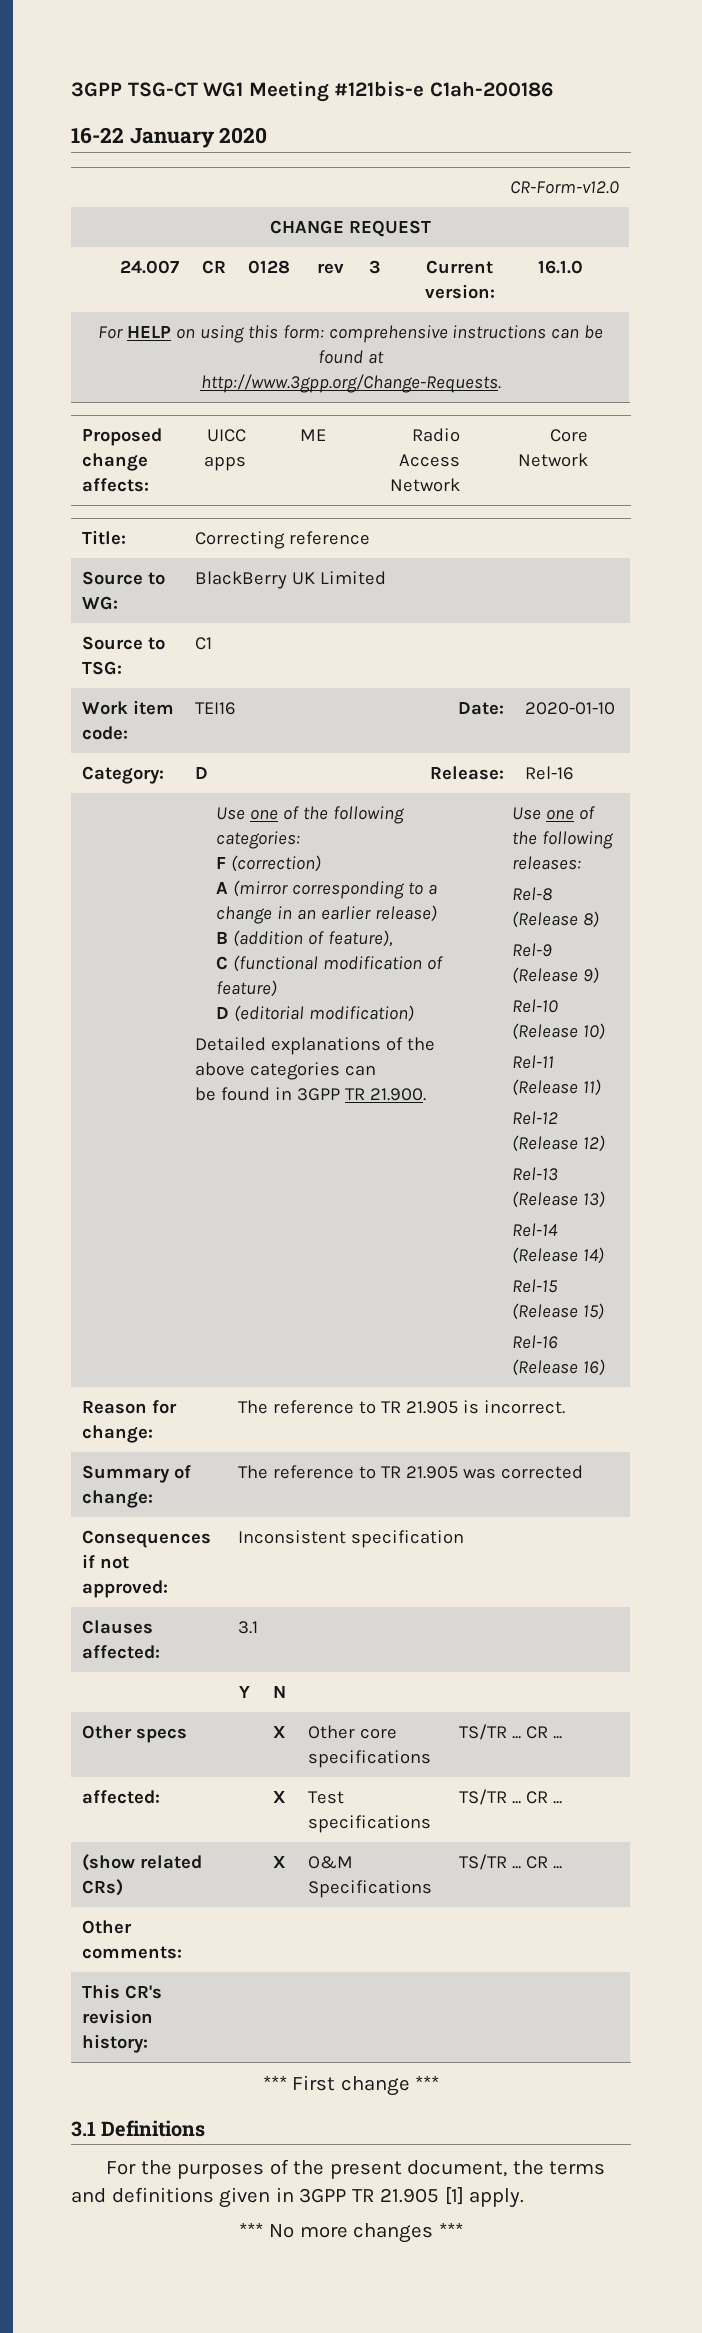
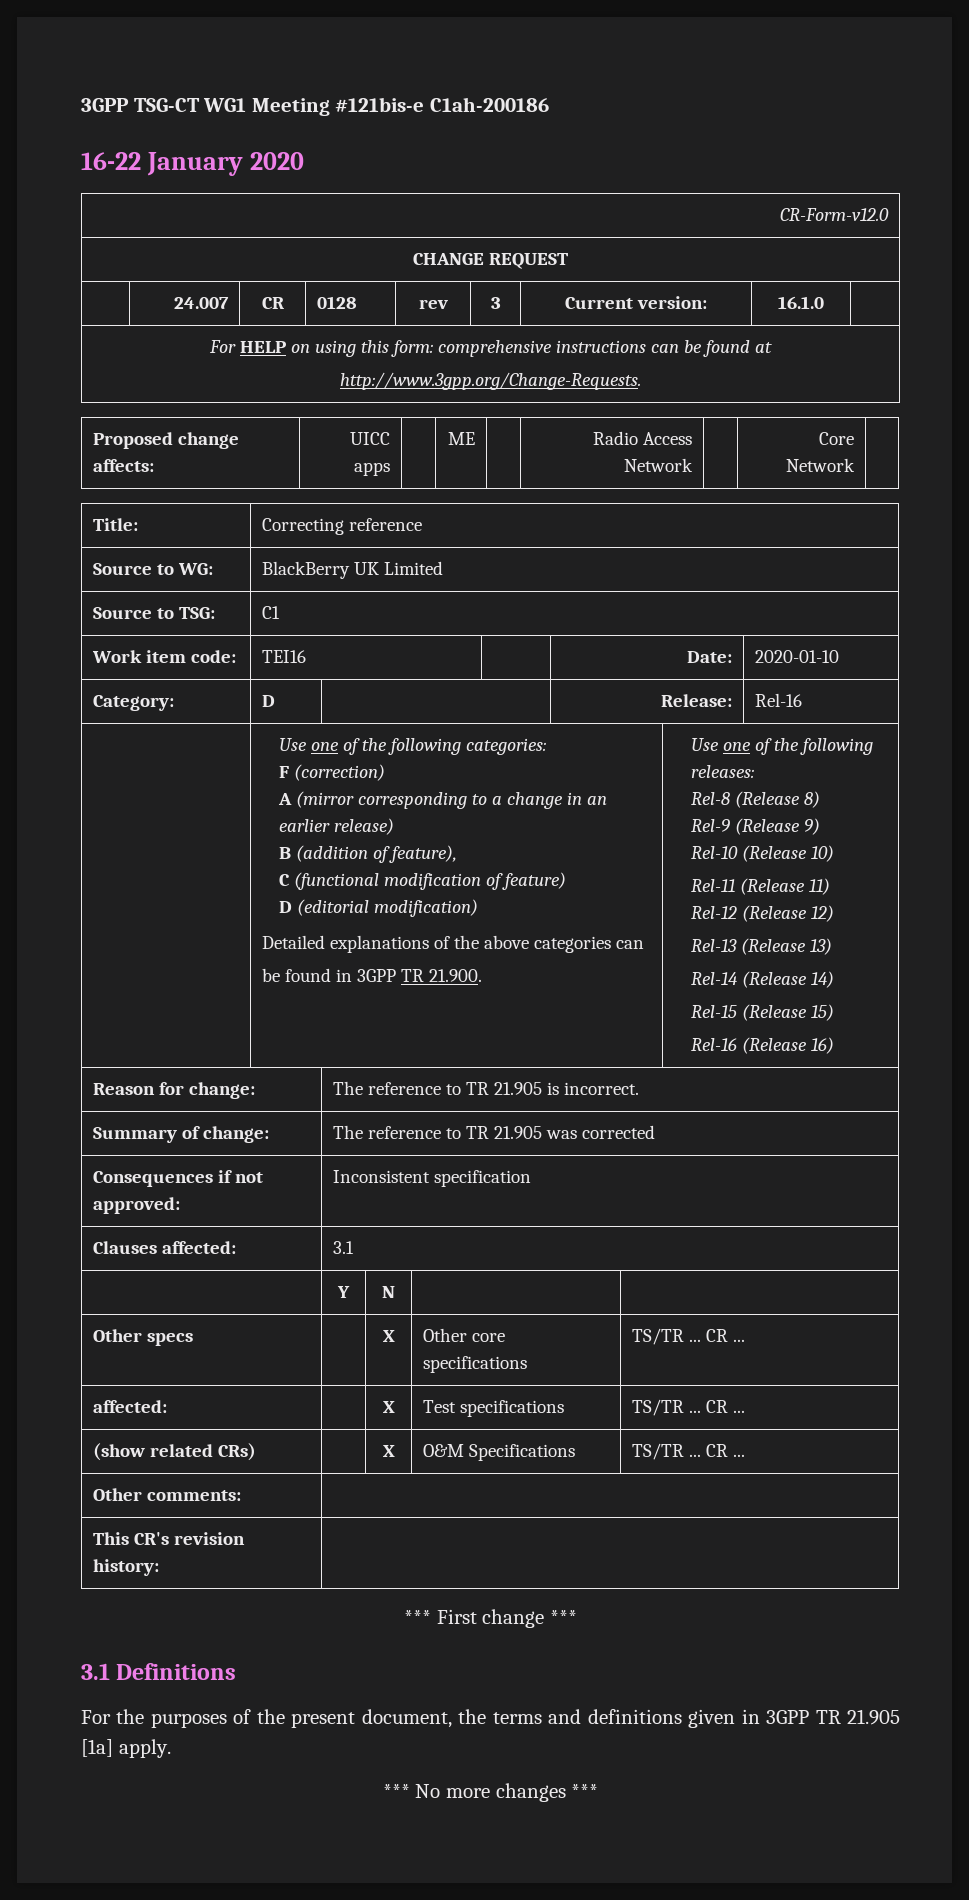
[444,2187,464,2205] [1] -> [81,1739,113,1757] [1a]

